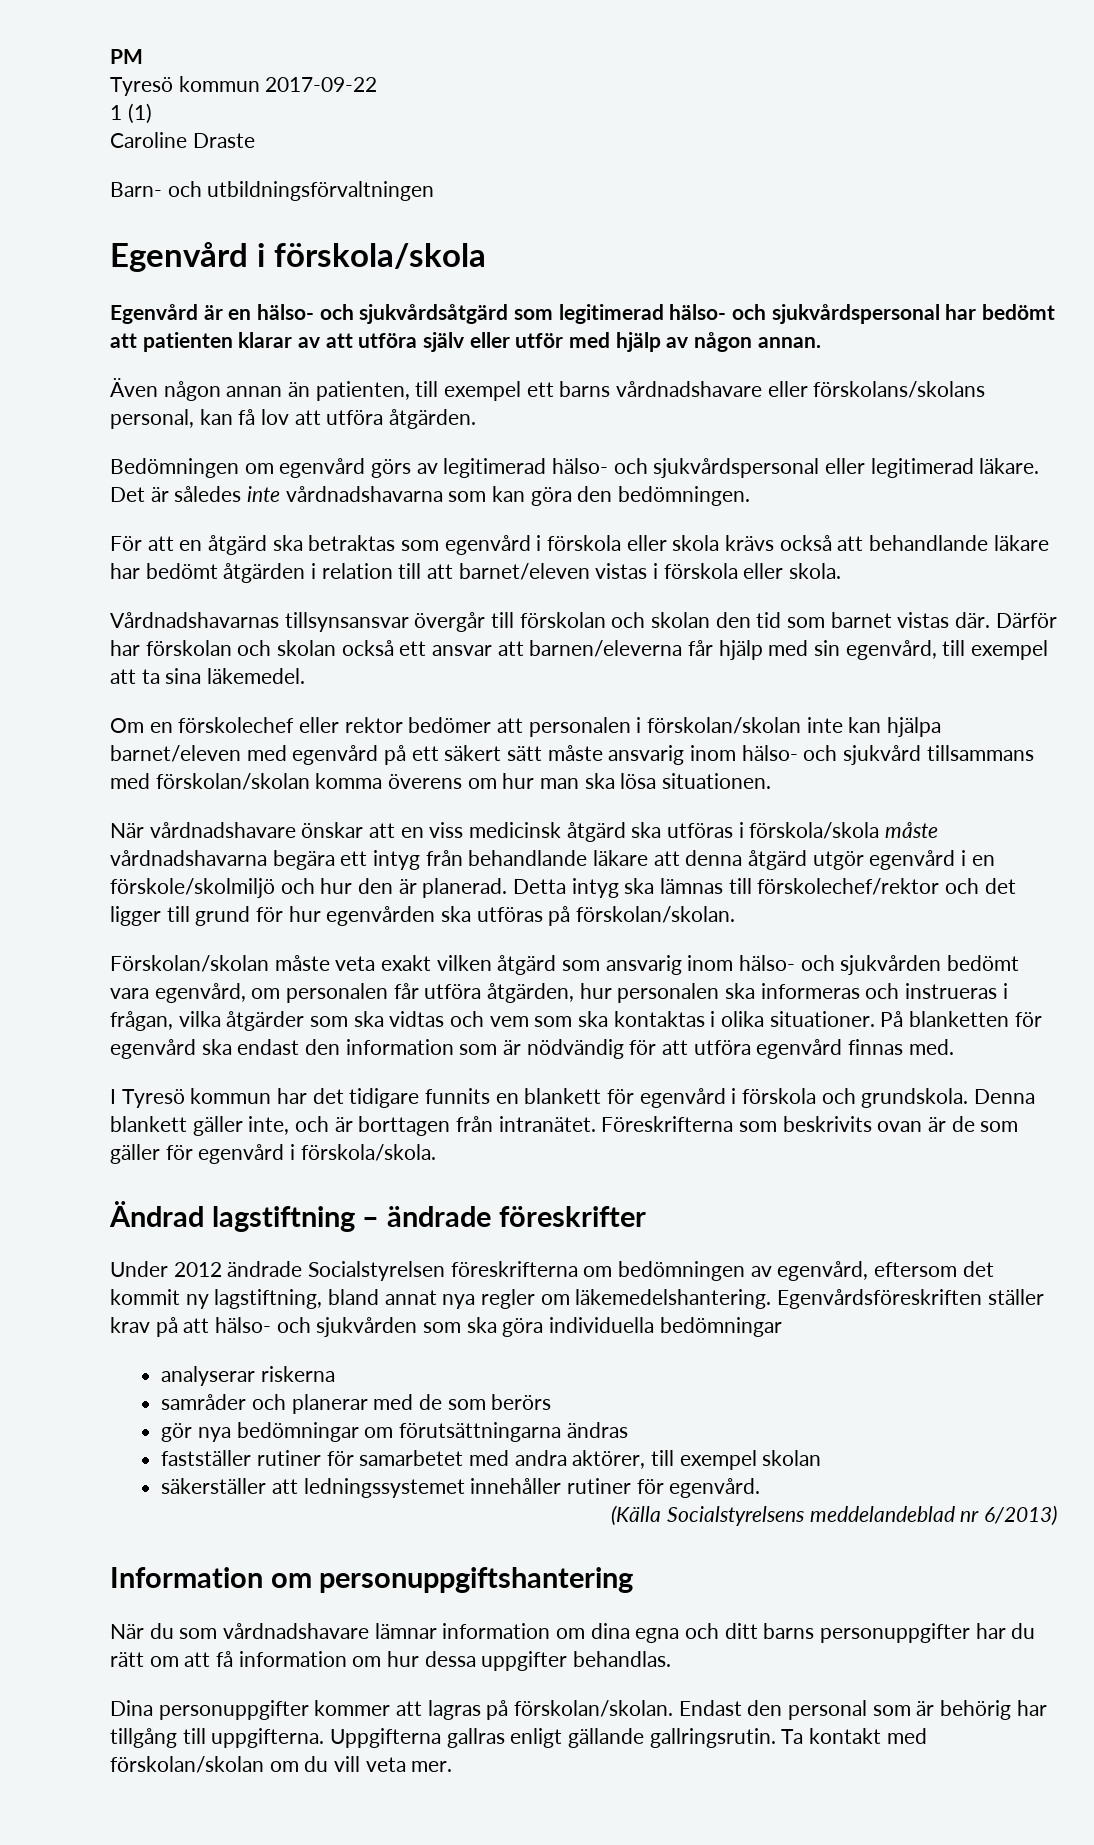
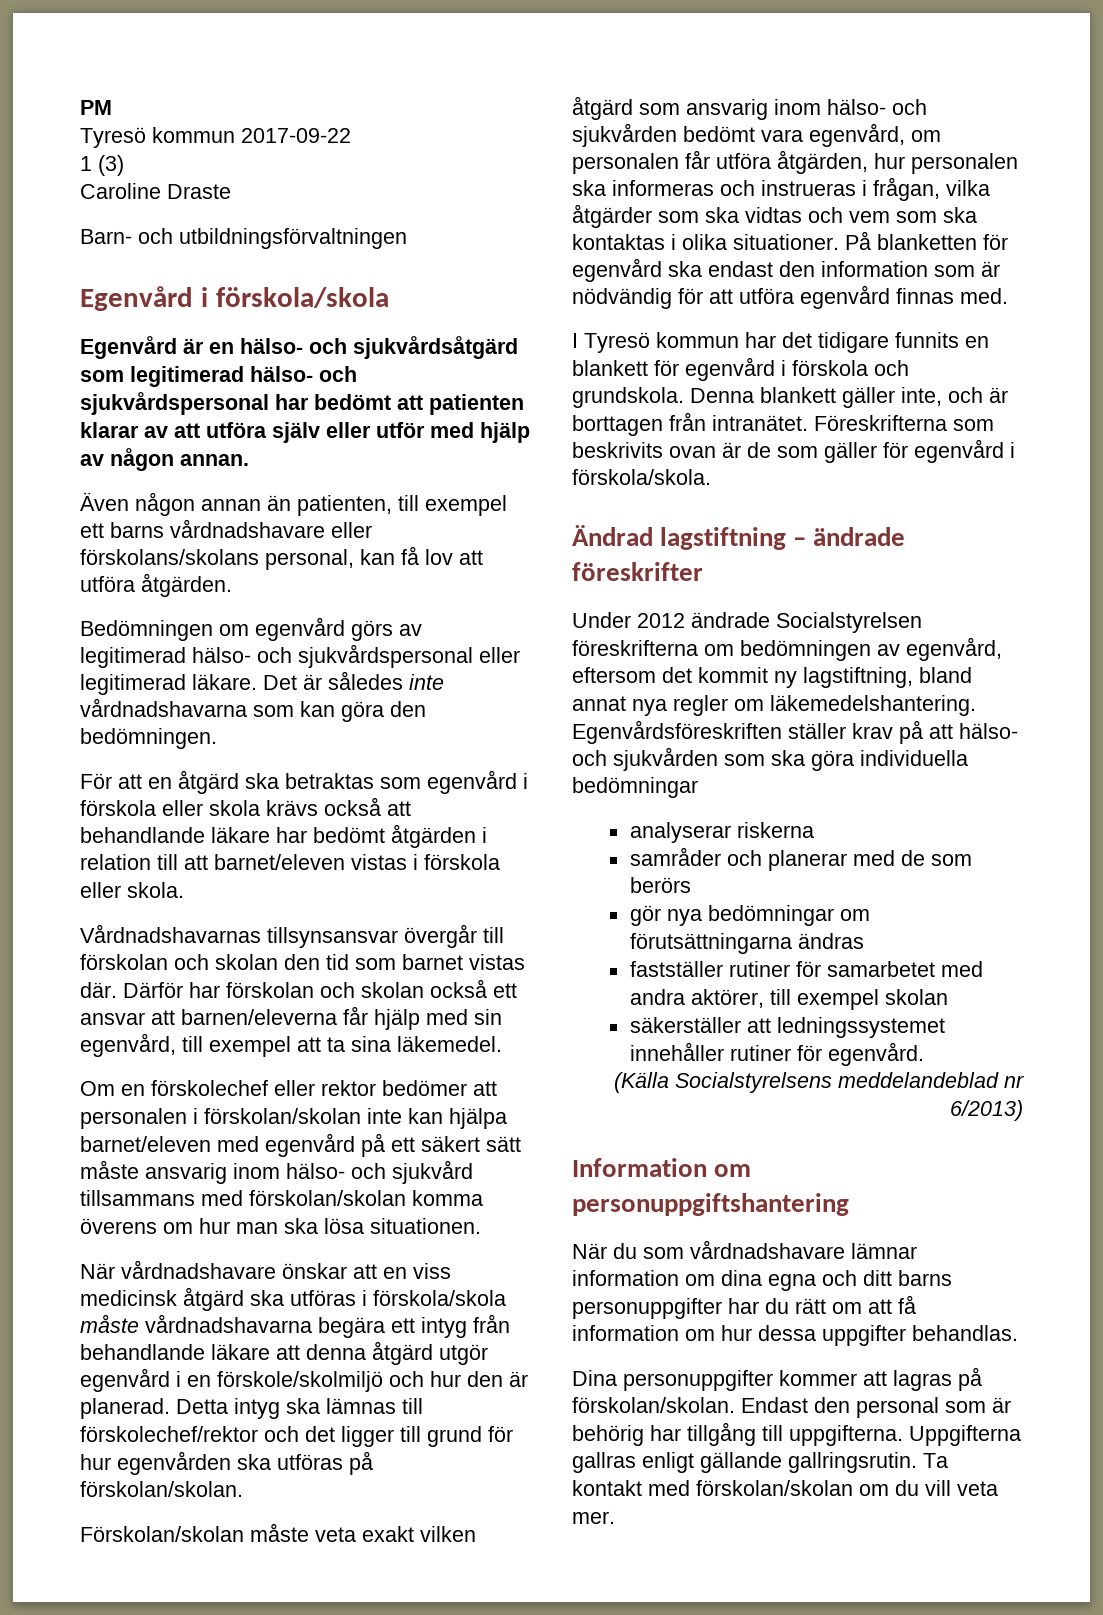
[127,103,152,124] (1) -> [98,155,124,176] (3)

